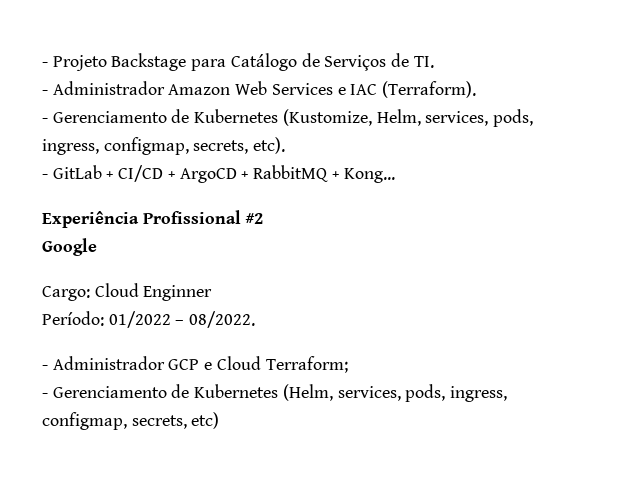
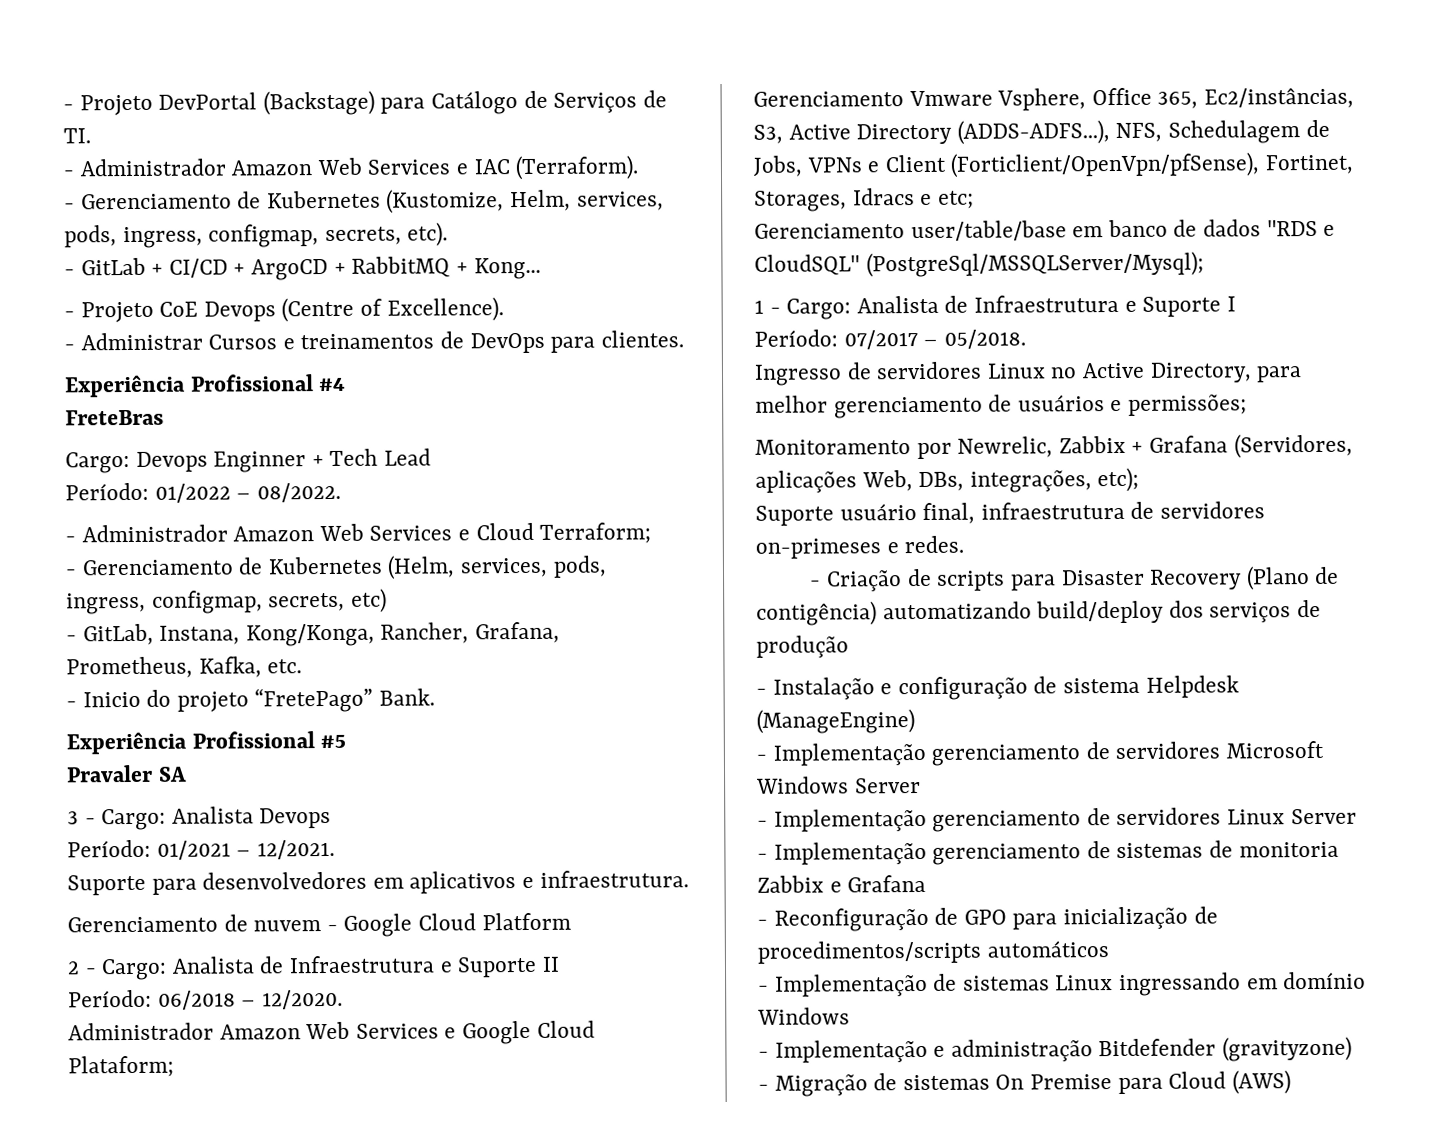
[42,53,187,71] - Projeto Backstage -> [63,90,375,116] - Projeto DevPortal (Backstage)
[42,210,264,228] [42,238,97,256] [42,283,139,301] // Experiência Profissional #2 // Google // Cargo: Cloud -> [64,297,504,323] [64,330,684,354] [64,374,347,398] [65,409,164,426] [65,451,208,474] // - Projeto CoE Devops (Centre of Excellence). // - Administrar Cursos e treinamentos de DevOps para clientes. // Experiência Profissional #4 // FreteBras // Cargo: Devops
(213, 293) none -> [311,448,432,467] + Tech Lead
[168,359,200,370] GCP -> [233,523,453,542] Amazon Web Services
(220, 420) none -> [66,621,561,647] [66,656,303,679] [66,687,436,713] [66,731,347,755] [66,764,187,783] [67,806,332,831] [67,839,335,860] [67,870,689,896] [67,912,571,937] [67,955,560,981] [68,989,343,1010] [68,1020,595,1045] [68,1055,174,1078] [753,87,1355,111] [753,119,1330,145] [753,152,1354,178] [754,188,974,212] [754,219,1336,242] [754,251,1204,278] [754,294,1236,320] [754,329,1026,350] [754,361,1303,386] [755,394,1248,419] [755,433,1353,460] [755,467,1140,493] [755,501,1266,526] [755,535,965,559] [810,566,1340,592] [756,599,1322,626] [756,635,849,658] [756,675,1239,701] [756,709,915,734] [756,740,1325,766] [756,776,921,794] [757,807,1357,832] [757,840,1339,865] [757,874,927,893] [757,906,1218,932] [757,940,1109,964] [758,971,1367,997] [757,1007,850,1025] [758,1036,1353,1063] [758,1070,1291,1097] // - GitLab, Instana, Kong/Konga, Rancher, Grafana, Prometheus, Kafka, etc. // - Inicio do projeto “FretePago” Bank. // Experiência Profissional #5 // Pravaler SA // 3 - Cargo: Analista Devops // Período: 01/2021 – 12/2021. // Suporte para desenvolvedores em aplicativos e infraestrutura. // Gerenciamento de nuvem - Google Cloud Platform // 2 - Cargo: Analista de Infraestrutura e Suporte II // Período: 06/2018 – 12/2020. // Administrador Amazon Web Services e Google Cloud Plataform; // Gerenciamento Vmware Vsphere, Office 365, Ec2/instâncias, S3, Active Directory (ADDS-ADFS...), NFS, Schedulagem de Jobs, VPNs e Client (Forticlient/OpenVpn/pfSense), Fortinet, Storages, Idracs e etc; // Gerenciamento user/table/base em banco de dados "RDS e CloudSQL" (PostgreSql/MSSQLServer/Mysql); // 1 - Cargo: Analista de Infraestrutura e Suporte I // Período: 07/2017 – 05/2018. // Ingresso de servidores Linux no Active Directory, para melhor gerenciamento de usuários e permissões; // Monitoramento por Newrelic, Zabbix + Grafana (Servidores, aplicações Web, DBs, integrações, etc); // Suporte usuário final, infraestrutura de servidores on-primeses e redes. // - Criação de scripts para Disaster Recovery (Plano de contigência) automatizando build/deploy dos serviços de produção // - Instalação e configuração de sistema Helpdesk (ManageEngine) // - Implementação gerenciamento de servidores Microsoft Windows Server // - Implementação gerenciamento de servidores Linux Server // - Implementação gerenciamento de sistemas de monitoria Zabbix e Grafana // - Reconfiguração de GPO para inicialização de procedimentos/scripts automáticos // - Implementação de sistemas Linux ingressando em domínio Windows // - Implementação e administração Bitdefender (gravityzone) // - Migração de sistemas On Premise para Cloud (AWS)

